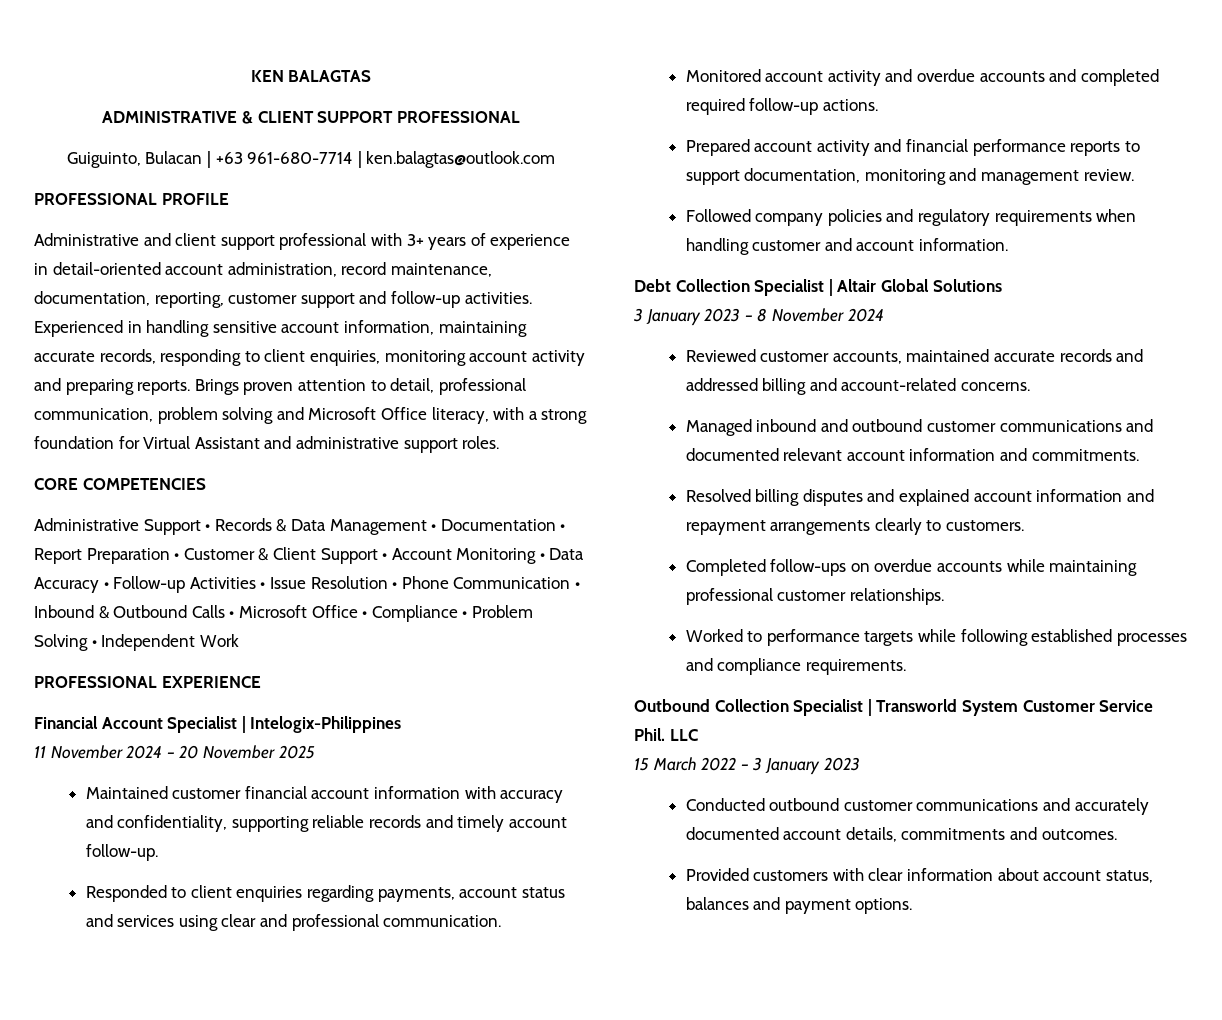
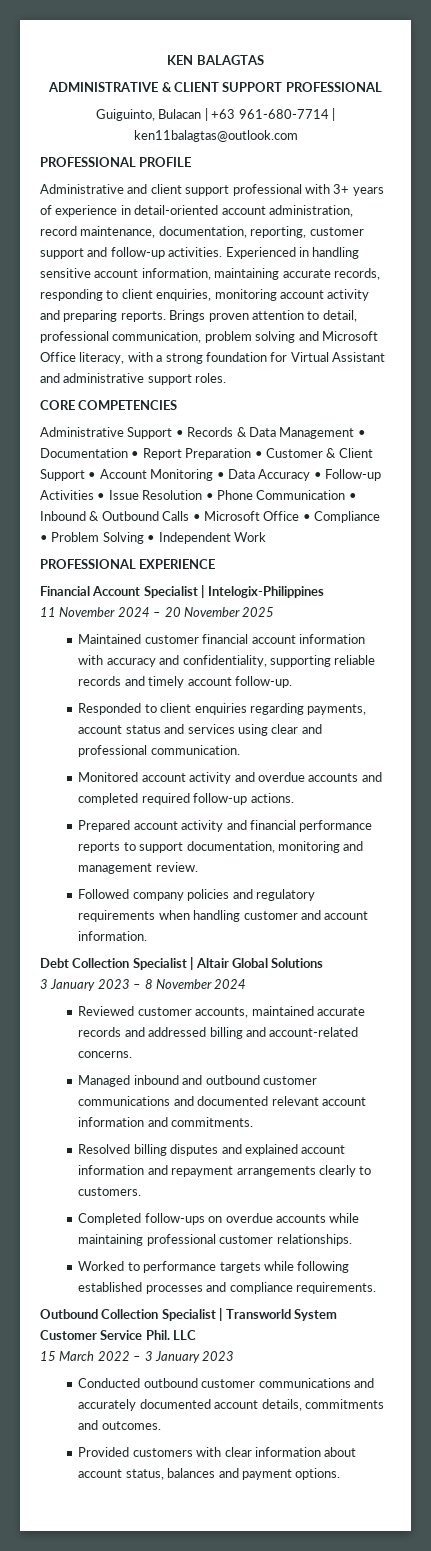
[366,151,556,168] ken.balagtas@outlook.com -> [133,130,298,142] ken11balagtas@outlook.com

